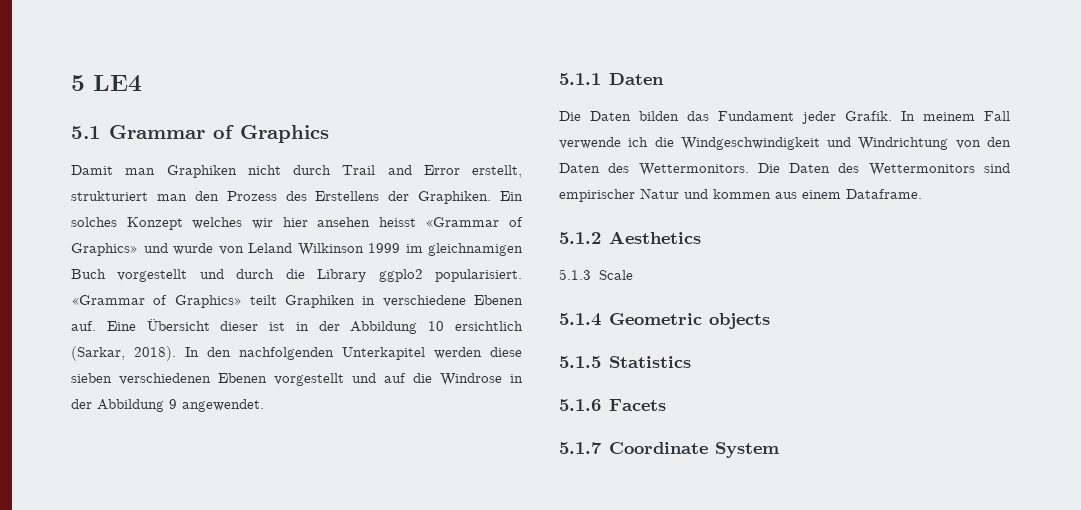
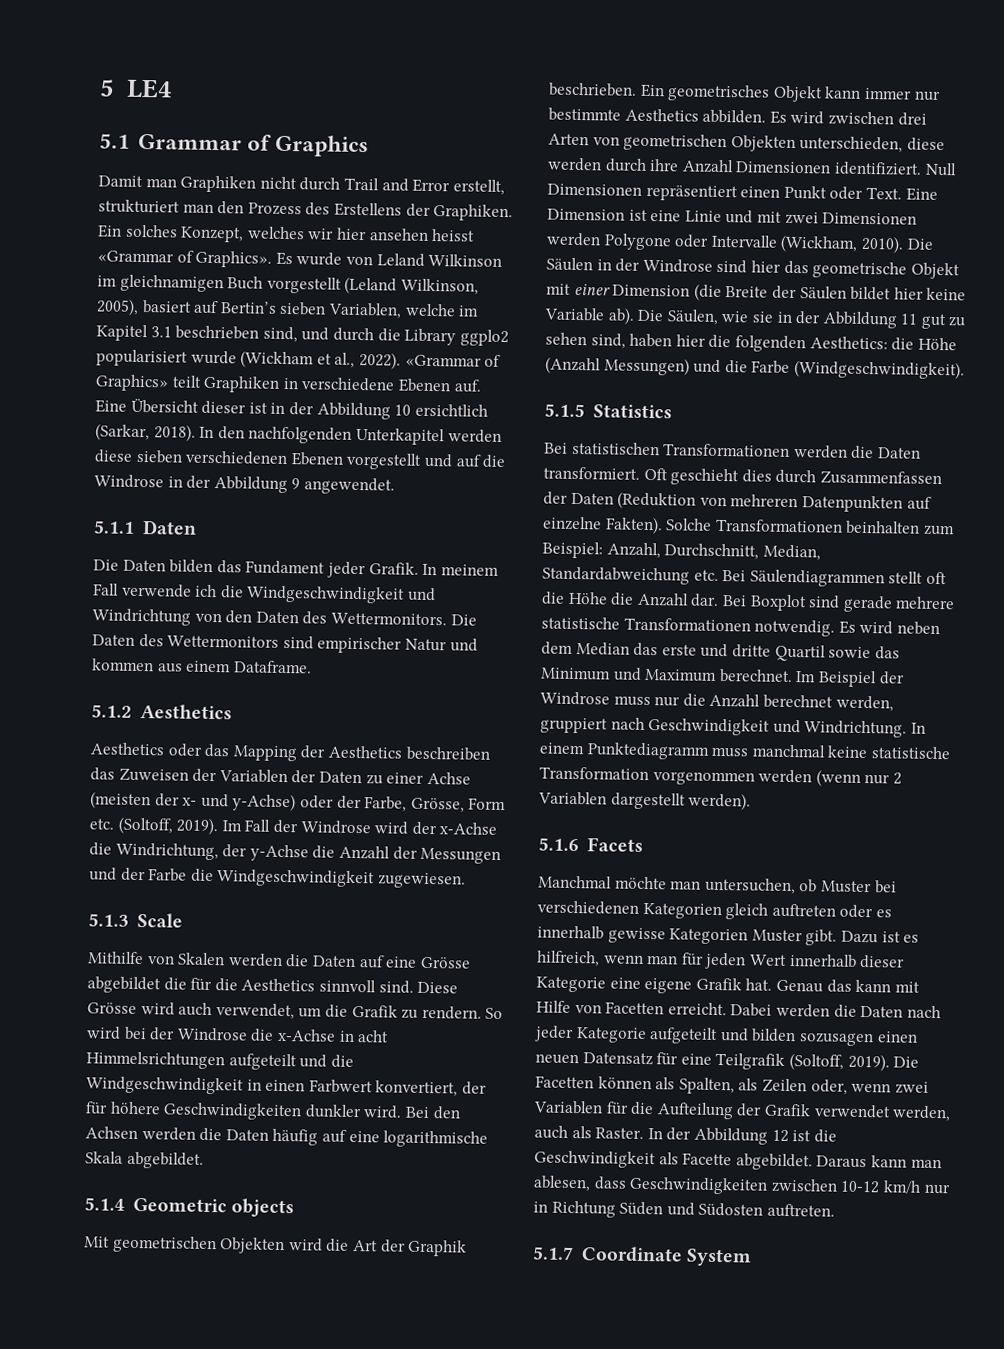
[126,217,183,230] Konzept -> [180,226,245,243] Konzept,
[71,243,168,256] Graphics» und -> [195,250,293,268] Graphics». Es
[368,243,400,253] 1999 -> (503, 260) none
(188, 275) none -> [344,276,479,295] [96,298,480,319] [96,324,298,343] (Leland Wilkinson, 2005), basiert auf Bertin’s sieben Variablen, welche im Kapitel 3.1 beschrieben sind,
[435,269,522,282] popularisiert. -> [96,349,401,370] popularisiert wurde (Wickham et al., 2022).
[559,269,633,280] [559,313,770,329] [559,356,691,368] [559,399,666,411] 5.1.3 Scale // 5.1.4 Geometric objects // 5.1.5 Statistics // 5.1.6 Facets -> [90,742,490,762] [90,767,471,785] [90,791,507,813] [89,816,498,836] [89,842,502,865] [89,867,466,889] [88,912,183,928] [87,951,471,969] [87,976,459,994] [87,1002,504,1020] [86,1026,390,1043] [86,1051,354,1071] [86,1076,487,1097] [85,1101,461,1121] [85,1126,489,1148] [85,1151,204,1169] [84,1197,294,1218] [84,1235,468,1257] [548,82,941,103] [548,107,927,126] [548,133,945,153] [547,157,957,177] [547,183,938,202] [547,208,918,225] [546,232,934,254] [546,257,960,280] [546,283,967,301] [544,307,966,330] [545,332,957,353] [545,356,965,380] [544,403,672,419] [544,441,921,460] [543,466,942,486] [543,491,932,513] [543,516,955,536] [542,541,821,561] [542,566,947,588] [541,591,956,613] [541,616,940,637] [541,641,900,662] [540,667,905,688] [540,691,894,712] [540,717,926,738] [539,742,951,760] [539,766,902,787] [538,791,752,811] [538,837,643,852] [538,875,897,895] [537,900,892,920] [537,925,920,946] [536,950,906,970] [536,976,920,994] [536,1000,941,1019] [534,1025,918,1047] [535,1052,920,1072] [535,1075,929,1095] [533,1100,952,1122] [534,1125,837,1145] [534,1150,942,1171] [533,1175,951,1195] [533,1200,835,1218] Aesthetics oder das Mapping der Aesthetics beschreiben das Zuweisen der Variablen der Daten zu einer Achse (meisten der x- und y-Achse) oder der Farbe, Grösse, Form etc. (Soltoff, 2019). Im Fall der Windrose wird der x-Achse die Windrichtung, der y-Achse die Anzahl der Messungen und der Farbe die Windgeschwindigkeit zugewiesen. // 5.1.3 Scale // Mithilfe von Skalen werden die Daten auf eine Grösse abgebildet die für die Aesthetics sinnvoll sind. Diese Grösse wird auch verwendet, um die Grafik zu rendern. So wird bei der Windrose die x-Achse in acht Himmelsrichtungen aufgeteilt und die Windgeschwindigkeit in einen Farbwert konvertiert, der für höhere Geschwindigkeiten dunkler wird. Bei den Achsen werden die Daten häufig auf eine logarithmische Skala abgebildet. // 5.1.4 Geometric objects // Mit geometrischen Objekten wird die Art der Graphik beschrieben. Ein geometrisches Objekt kann immer nur bestimmte Aesthetics abbilden. Es wird zwischen drei Arten von geometrischen Objekten unterschieden, diese werden durch ihre Anzahl Dimensionen identifiziert. Null Dimensionen repräsentiert einen Punkt oder Text. Eine Dimension ist eine Linie und mit zwei Dimensionen werden Polygone oder Intervalle (Wickham, 2010). Die Säulen in der Windrose sind hier das geometrische Objekt mit einer Dimension (die Breite der Säulen bildet hier keine Variable ab). Die Säulen, wie sie in der Abbildung 11 gut zu sehen sind, haben hier die folgenden Aesthetics: die Höhe (Anzahl Messungen) und die Farbe (Windgeschwindigkeit). // 5.1.5 Statistics // Bei statistischen Transformationen werden die Daten transformiert. Oft geschieht dies durch Zusammenfassen der Daten (Reduktion von mehreren Datenpunkten auf einzelne Fakten). Solche Transformationen beinhalten zum Beispiel: Anzahl, Durchschnitt, Median, Standardabweichung etc. Bei Säulendiagrammen stellt oft die Höhe die Anzahl dar. Bei Boxplot sind gerade mehrere statistische Transformationen notwendig. Es wird neben dem Median das erste und dritte Quartil sowie das Minimum und Maximum berechnet. Im Beispiel der Windrose muss nur die Anzahl berechnet werden, gruppiert nach Geschwindigkeit und Windrichtung. In einem Punktediagramm muss manchmal keine statistische Transformation vorgenommen werden (wenn nur 2 Variablen dargestellt werden). // 5.1.6 Facets // Manchmal möchte man untersuchen, ob Muster bei verschiedenen Kategorien gleich auftreten oder es innerhalb gewisse Kategorien Muster gibt. Dazu ist es hilfreich, wenn man für jeden Wert innerhalb dieser Kategorie eine eigene Grafik hat. Genau das kann mit Hilfe von Facetten erreicht. Dabei werden die Daten nach jeder Kategorie aufgeteilt und bilden sozusagen einen neuen Datensatz für eine Teilgrafik (Soltoff, 2019). Die Facetten können als Spalten, als Zeilen oder, wenn zwei Variablen für die Aufteilung der Grafik verwendet werden, auch als Raster. In der Abbildung 12 ist die Geschwindigkeit als Facette abgebildet. Daraus kann man ablesen, dass Geschwindigkeiten zwischen 10-12 km/h nur in Richtung Süden und Südosten auftreten.

